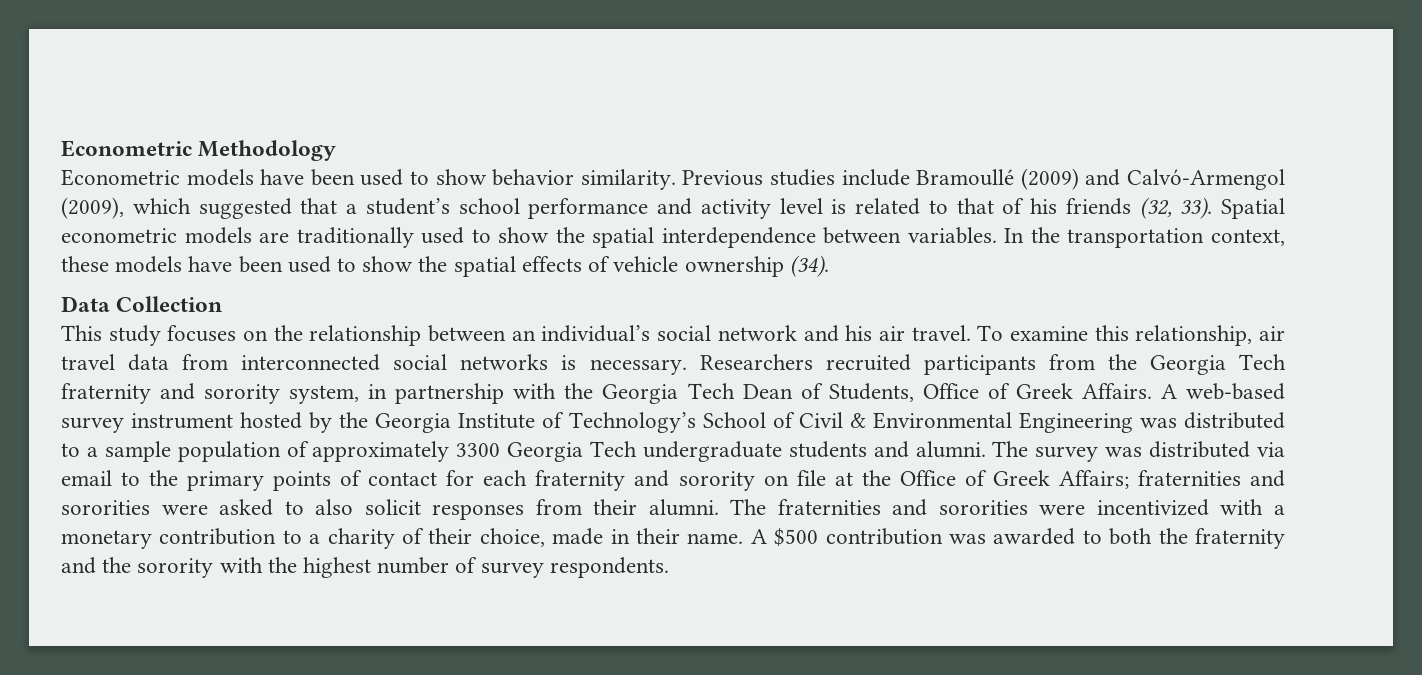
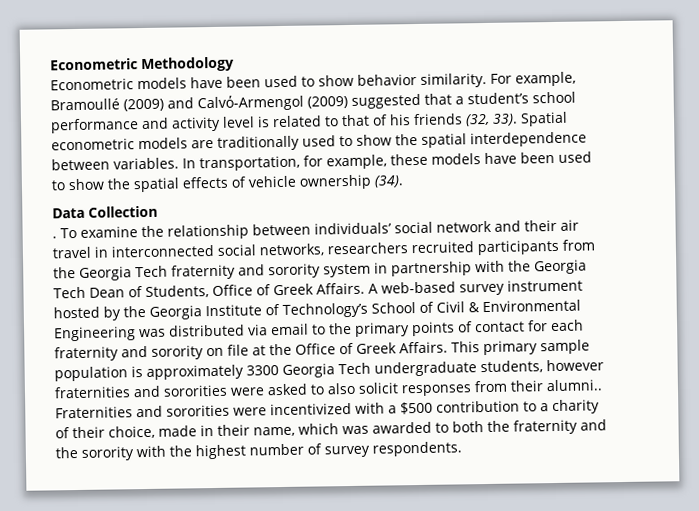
[682,169,910,186] Previous studies include -> [490,71,576,87] For example,
[61,197,191,219] (2009), which -> [307,96,348,109] (2009)
[1030,227,1285,248] the transportation context, -> [199,154,387,172] transportation, for example,
[61,325,269,346] This study focuses on -> [52,226,138,239] . To examine
[511,325,651,342] an individual’s -> [313,222,392,235] individuals’
[845,325,1286,346] [61,354,813,375] his air travel. To examine this relationship, air travel data from interconnected social networks is necessary. Researchers -> [523,219,579,232] [52,242,408,259] their air travel in interconnected social networks, researchers
[289,385,360,404] system, -> [322,263,371,278] system
[61,441,1251,462] to a sample population of approximately 3300 Georgia Tech undergraduate students and alumni. The survey was distributed -> (245, 330) none
[1058,470,1129,489] Affairs; -> [399,339,590,356] [54,359,604,382] Affairs. This primary sample population is approximately 3300 Georgia Tech undergraduate students, however
[648,499,881,516] alumni. The fraternities -> [546,379,603,392] [55,406,133,419] alumni.. Fraternities
[61,530,152,549] monetary -> [400,401,433,415] $500
[687,528,943,547] name. A $500 contribution -> [253,423,339,437] name, which

